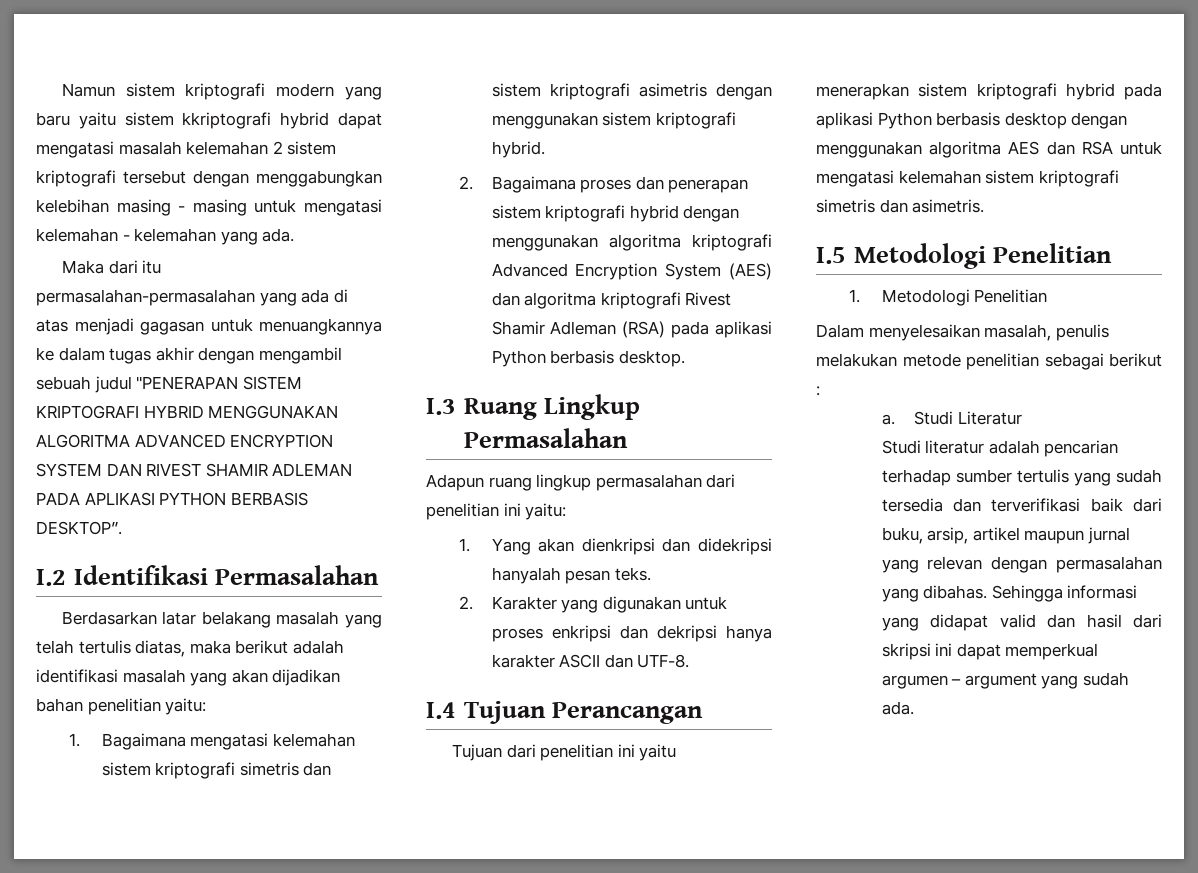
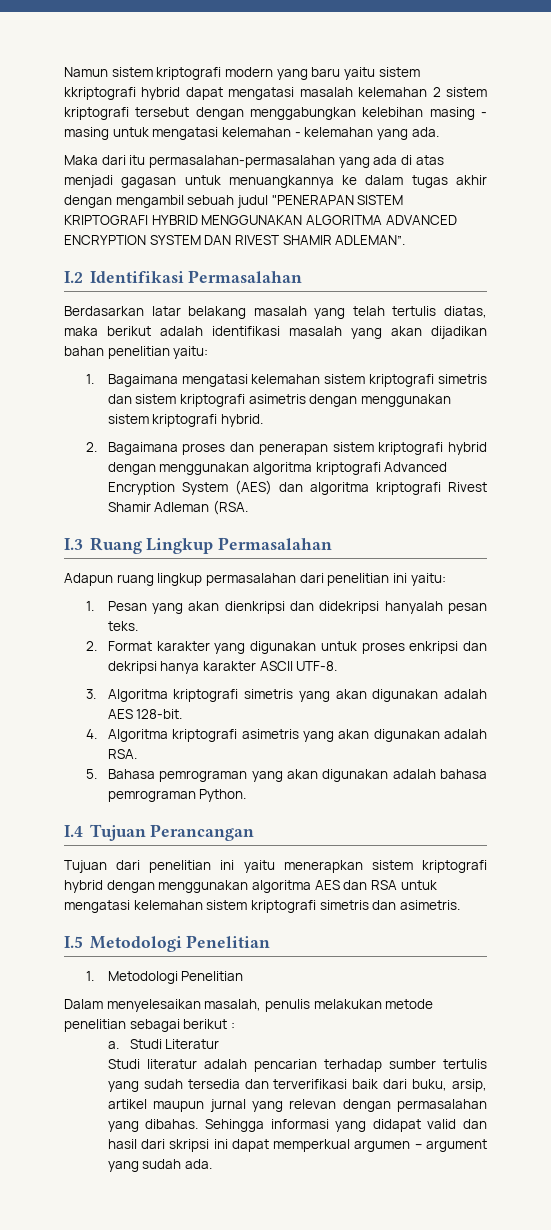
[272,463,353,476] [36,492,308,506] [36,521,122,535] ADLEMAN PADA APLIKASI PYTHON BERBASIS DESKTOP”. -> [335,235,406,245] ADLEMAN”.
[622,321,772,338] [491,350,685,367] (RSA) pada aplikasi Python berbasis desktop. -> [213,500,249,515] (RSA.
[491,538,531,555] Yang -> [107,601,184,614] Pesan yang
[491,596,557,610] Karakter -> [107,641,210,651] Format karakter
[604,654,633,668] dan -> (293, 666) none
(690, 661) none -> [85,689,487,702] [107,709,183,719] [85,729,488,742] [107,749,137,759] [85,769,487,782] [107,789,247,802] // 3. Algoritma kriptografi simetris yang akan digunakan adalah AES 128-bit. // 4. Algoritma kriptografi asimetris yang akan digunakan adalah RSA. // 5. Bahasa pemrograman yang akan digunakan adalah bahasa pemrograman Python.
[1124,83,1162,100] [816,112,1067,129] pada aplikasi Python berbasis desktop -> (103, 886) none

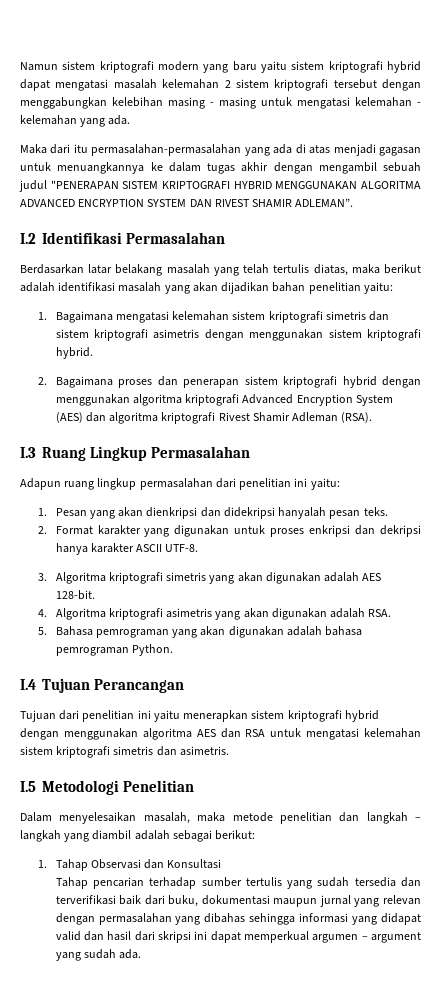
[64,87,136,100] kkriptografi -> [328,61,383,73] kriptografi
[213,500,249,515] (RSA. -> [341,412,373,423] (RSA).
[85,971,244,984] // 1. Metodologi Penelitian -> (194, 786) none
[264,999,434,1012] [64,1019,235,1032] [107,1039,220,1049] [107,1059,247,1069] penulis melakukan metode penelitian sebagai berikut : // a. Studi Literatur // Studi literatur adalah -> [197,812,421,824] [20,830,256,842] [37,859,222,871] [55,877,88,889] maka metode penelitian dan langkah – langkah yang diambil adalah sebagai berikut: // 1. Tahap Observasi dan Konsultasi // Tahap
[451,1079,487,1092] [107,1099,147,1109] arsip, artikel -> [201,895,270,905] dokumentasi
[145,1119,264,1132] dibahas. Sehingga -> [204,913,296,925] dibahas sehingga

